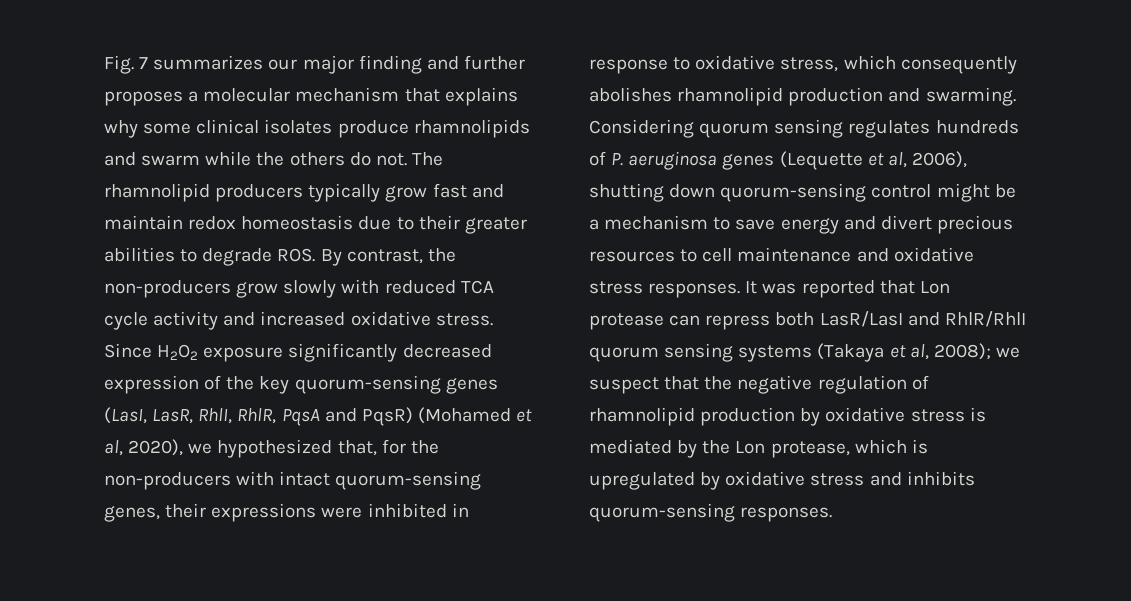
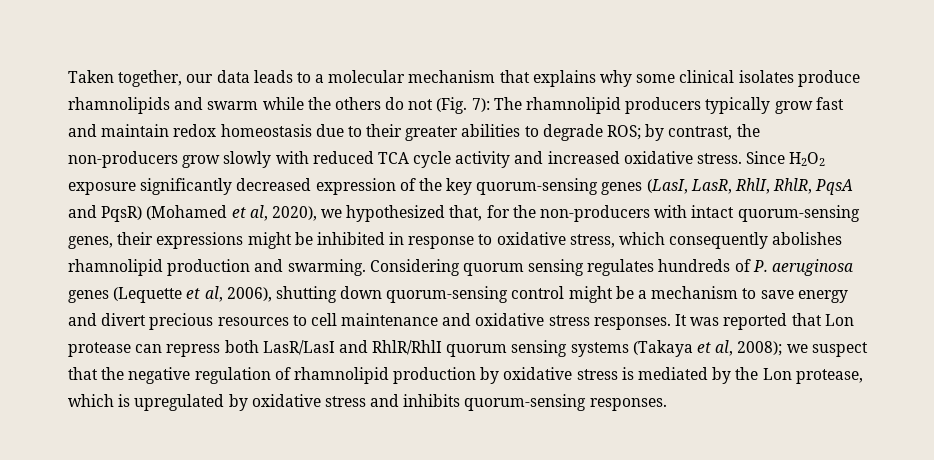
[104,55,525,74] [104,91,183,106] Fig. 7 summarizes our major finding and further proposes -> [68,70,311,87] Taken together, our data leads to
[375,153,407,166] not. -> [408,97,490,114] not (Fig. 7):
[277,248,342,266] ROS. By -> [607,124,665,141] ROS; by
[321,507,363,518] were -> [247,232,313,249] might be

